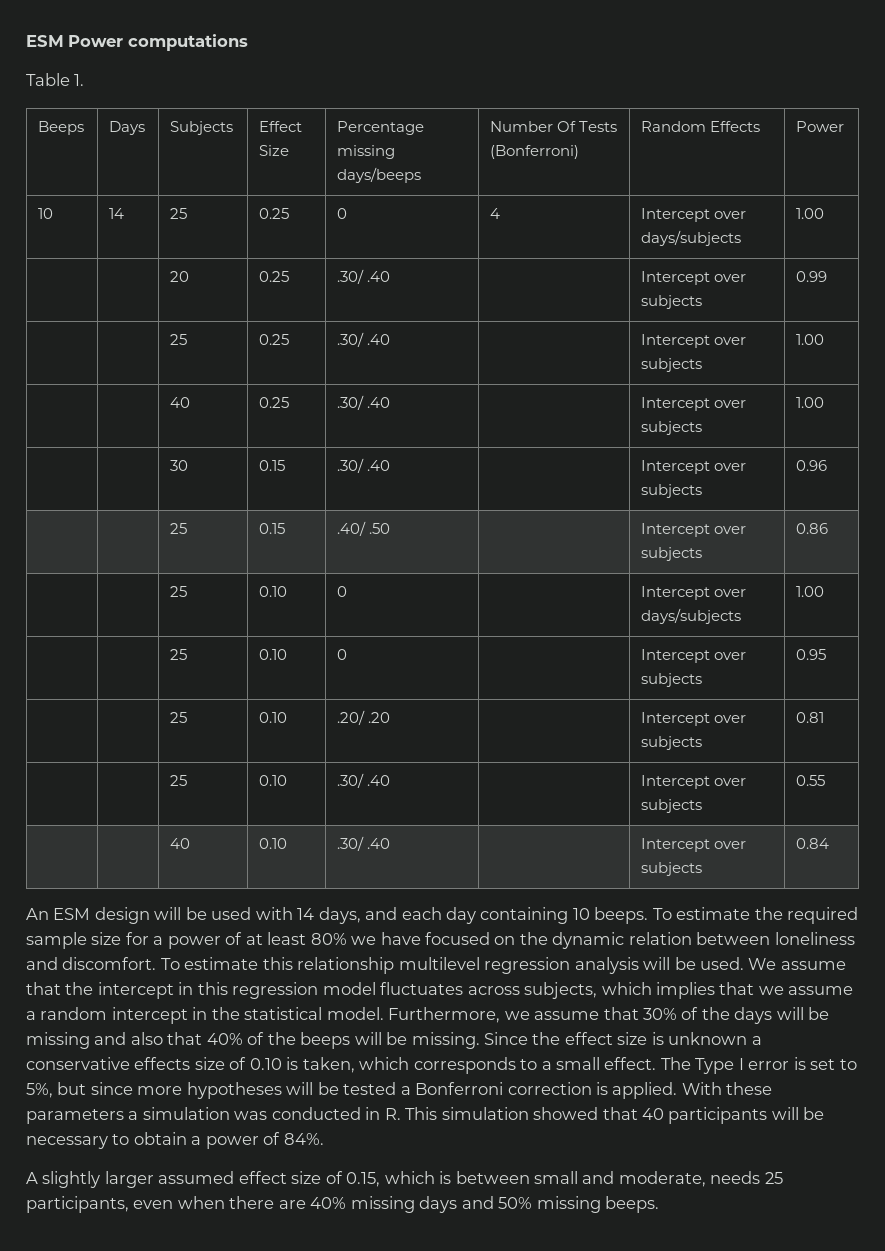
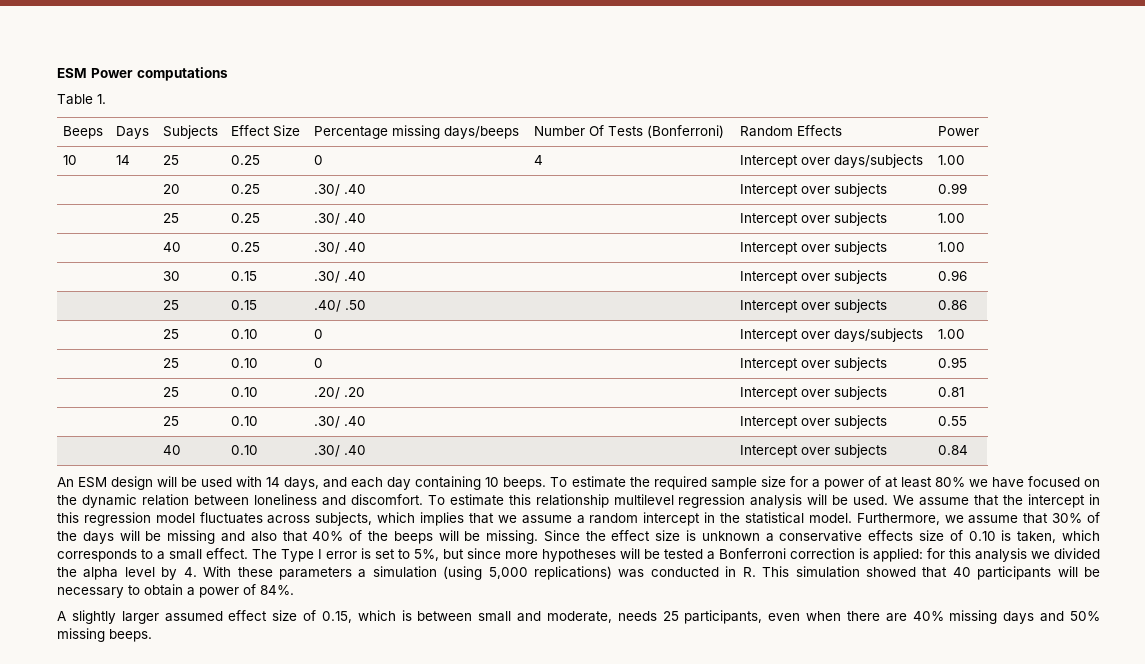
[612,1082,678,1099] applied. -> [873,548,1100,562] [57,567,197,580] applied: for this analysis we divided the alpha level by 4.
(230, 1113) none -> [443,566,612,580] (using 5,000 replications)

